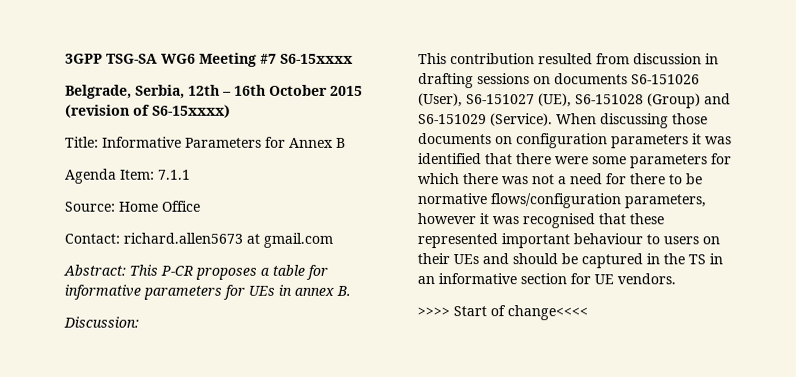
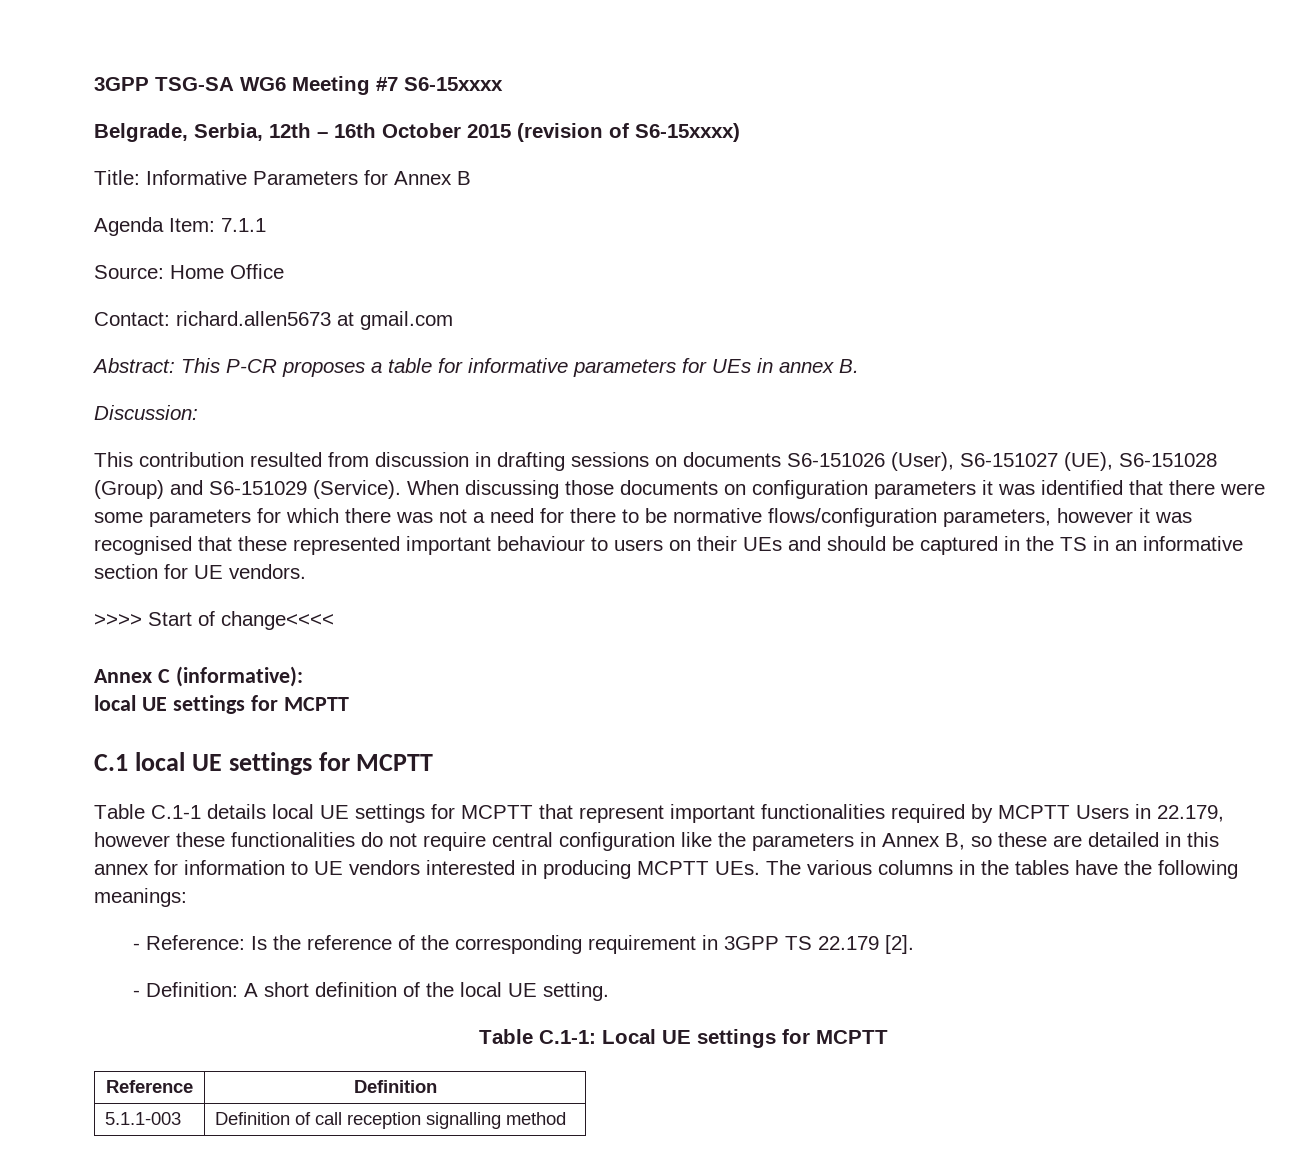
(588, 313) none -> [94,666,303,687] [94,695,349,714] [94,752,434,775] [94,804,1224,823] [94,832,1219,851] [94,860,1238,879] [94,888,187,907] [132,935,914,954] [132,982,609,1001] [478,1029,888,1048] [106,1080,193,1093] [353,1080,437,1093] [105,1112,182,1125] [215,1112,567,1129] // Annex C (informative): // local UE settings for MCPTT // C.1 local UE settings for MCPTT // Table C.1-1 details local UE settings for MCPTT that represent important functionalities required by MCPTT Users in 22.179, however these functionalities do not require central configuration like the parameters in Annex B, so these are detailed in this annex for information to UE vendors interested in producing MCPTT UEs. The various columns in the tables have the following meanings: // - Reference: Is the reference of the corresponding requirement in 3GPP TS 22.179 [2]. // - Definition: A short definition of the local UE setting. // Table C.1-1: Local UE settings for MCPTT // Reference | Definition // 5.1.1-003 | Definition of call reception signalling method

